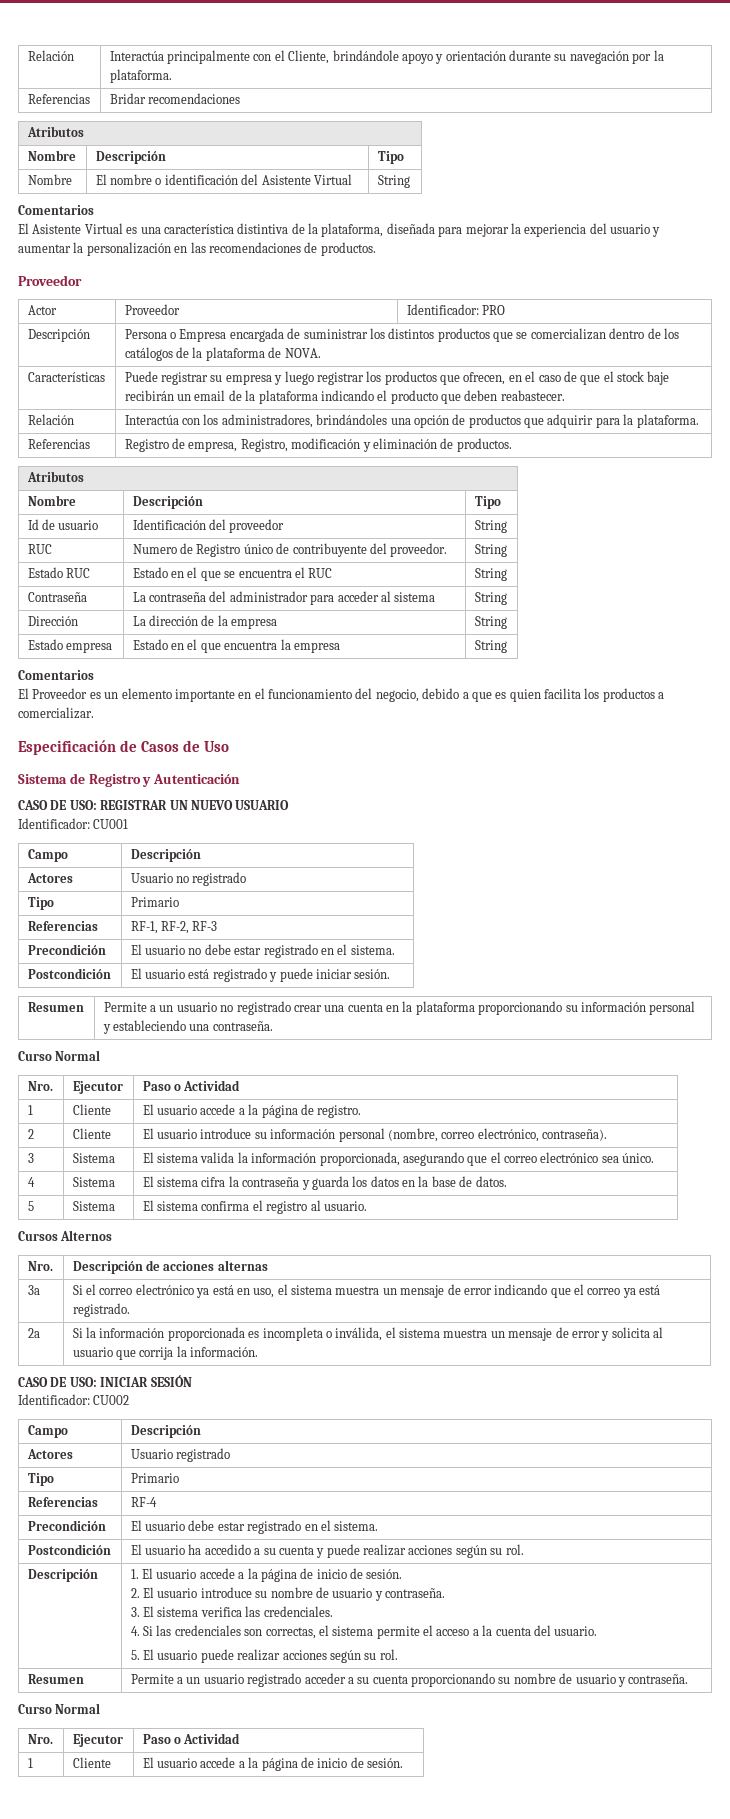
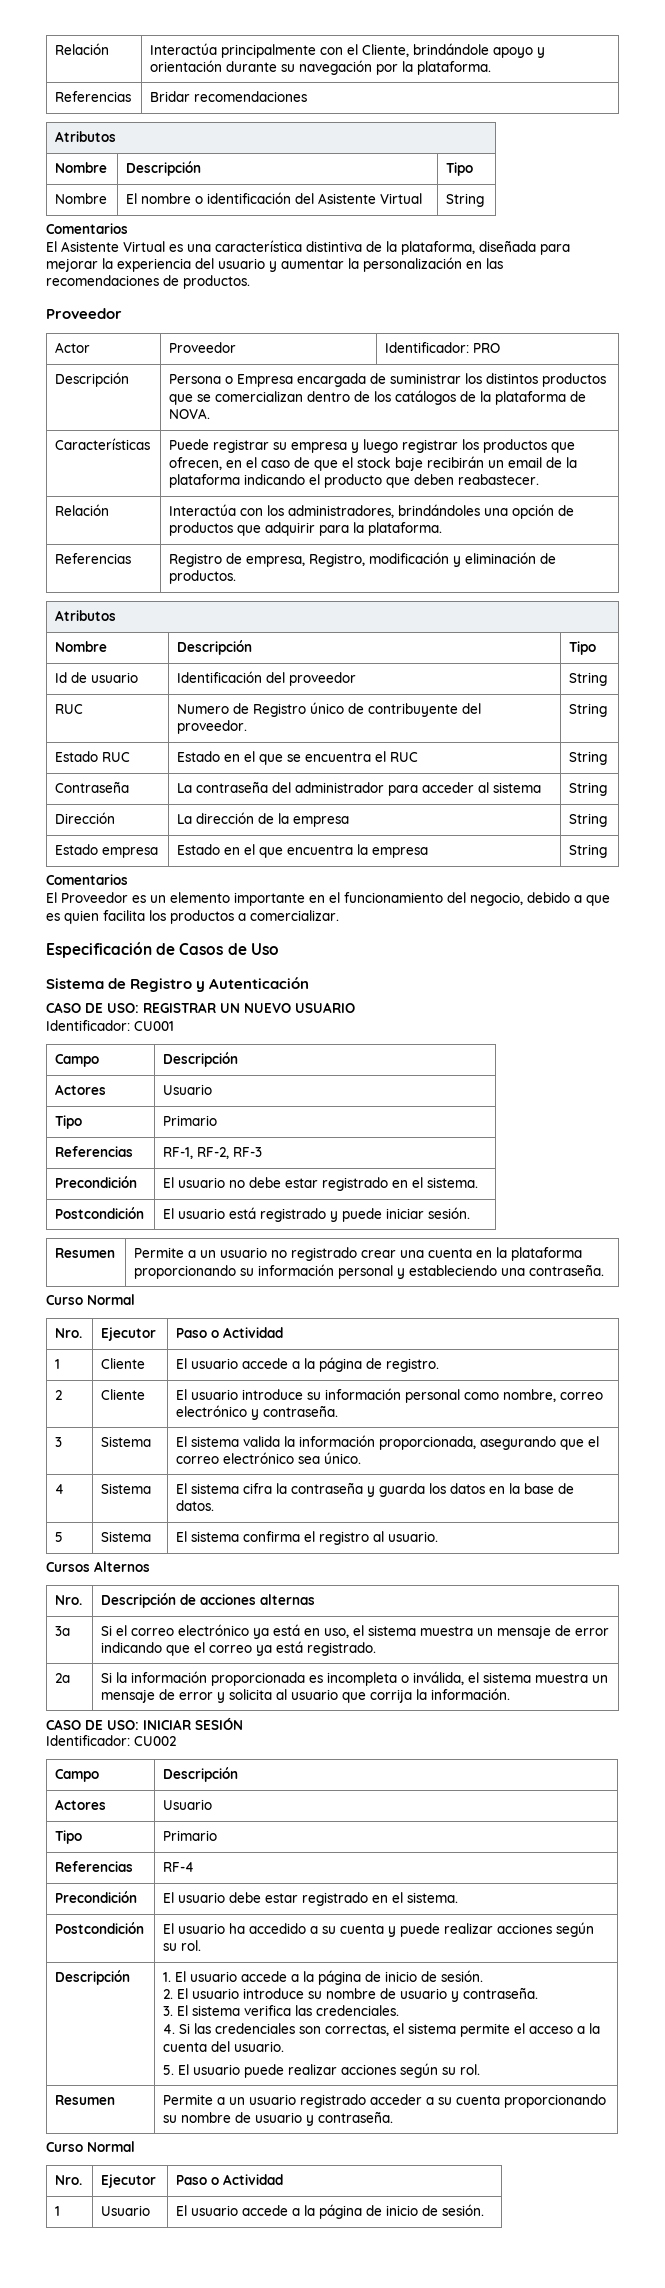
[176,872,247,886] no registrado -> (213, 1089) none
[387,1128,608,1142] (nombre, correo electrónico, contraseña). -> [464,1389,604,1402] [176,1405,339,1420] como nombre, correo electrónico y contraseña.
[176,1448,231,1462] registrado -> (213, 1804) none
[72,1757,111,1768] Cliente -> [101,2205,151,2216] Usuario

